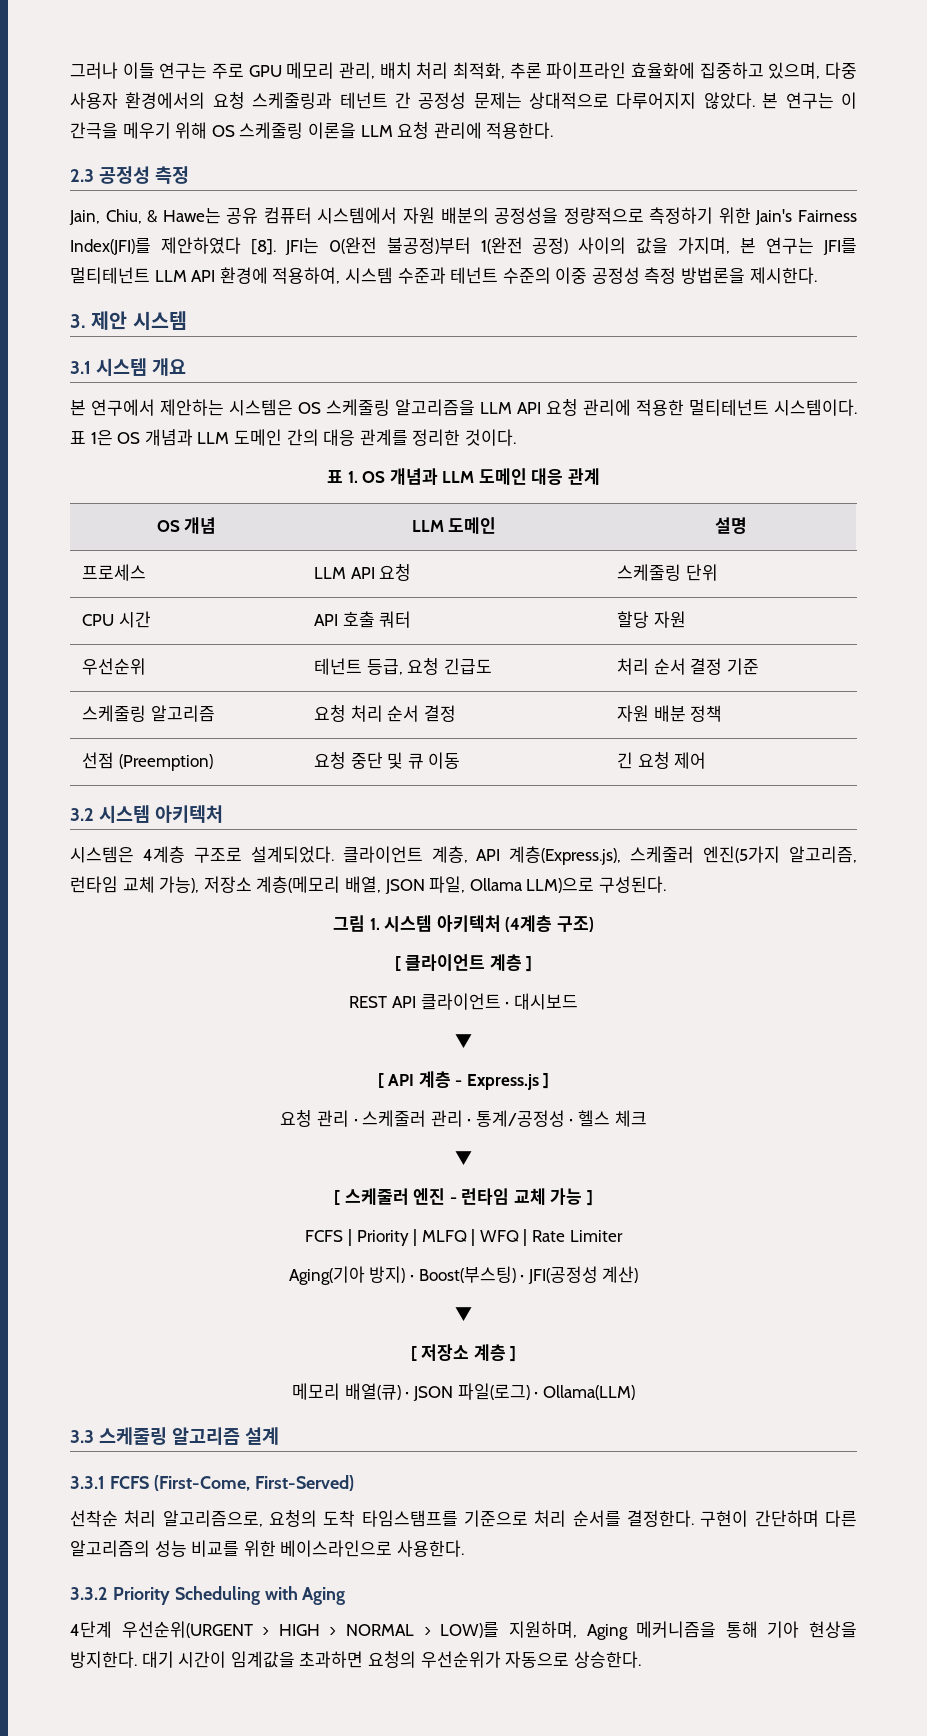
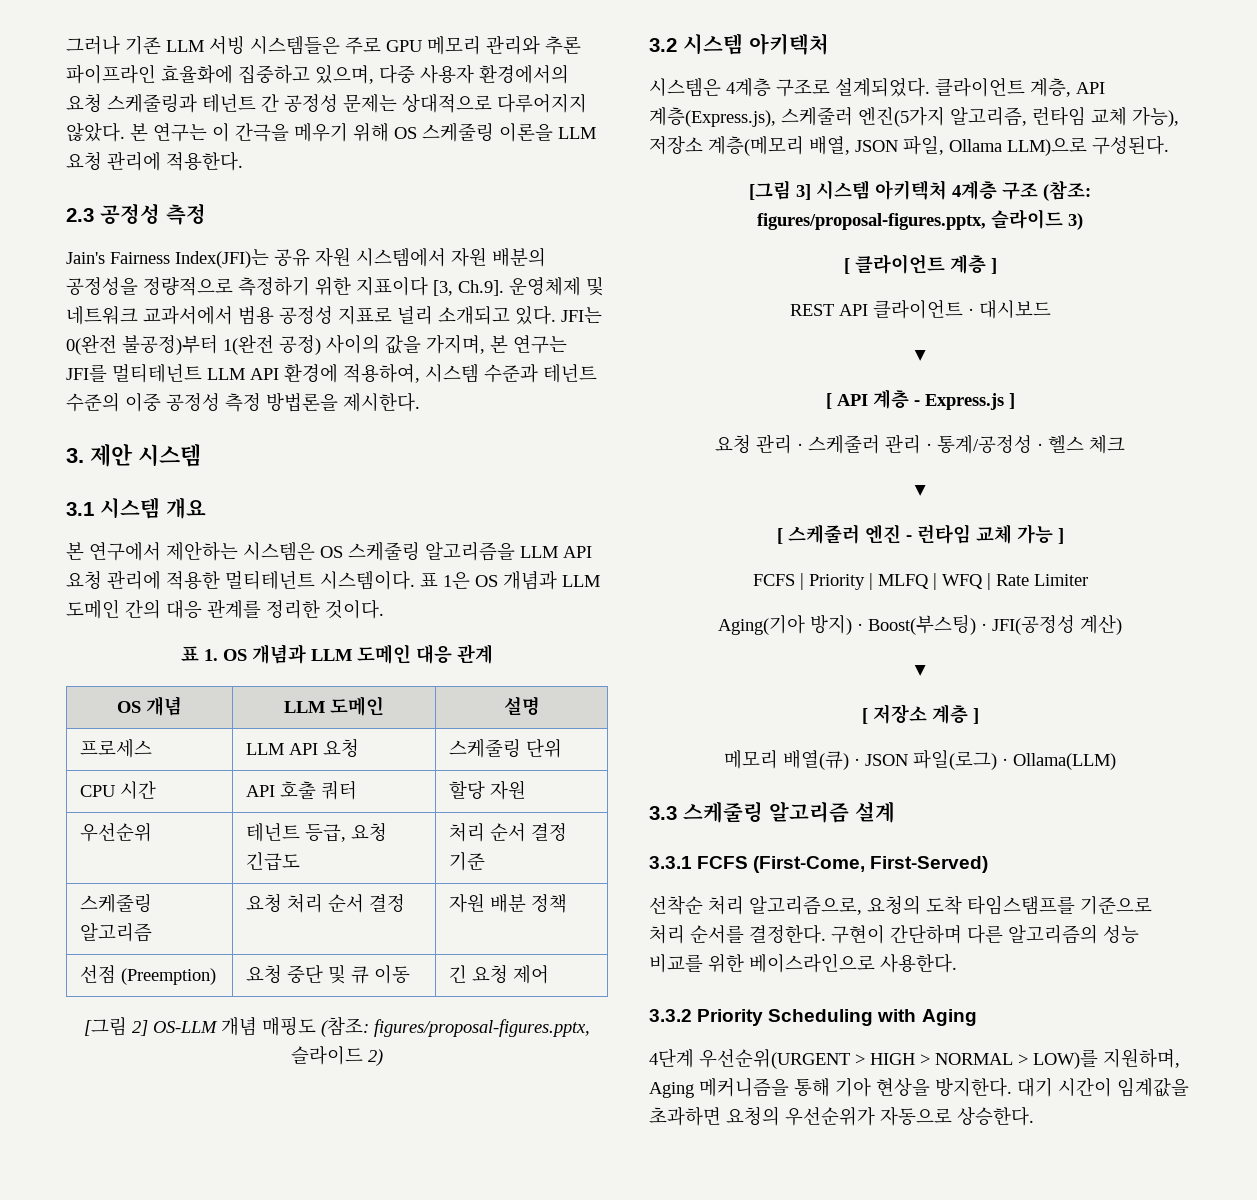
[122,62,505,79] 이들 연구는 주로 GPU 메모리 관리, 배치 처리 최적화, -> [125,35,540,55] 기존 LLM 서빙 시스템들은 주로 GPU 메모리 관리와
[69,207,312,225] Jain, Chiu, & Hawe는 공유 컴퓨터 -> [66,247,351,268] Jain's Fairness Index(JFI)는 공유 자원
[755,209,858,225] [70,237,276,255] Jain's Fairness Index(JFI)를 제안하였다 [8]. -> [356,276,604,296] [66,305,556,325] 지표이다 [3, Ch.9]. 운영체제 및 네트워크 교과서에서 범용 공정성 지표로 널리 소개되고 있다.
(707, 760) none -> [84,1016,590,1037] [291,1046,383,1066] // [그림 2] OS-LLM 개념 매핑도 (참조: figures/proposal-figures.pptx, 슬라이드 2)
[333,915,594,932] 그림 1. 시스템 아키텍처 (4계층 구조) -> [749,180,1091,201] [757,209,1083,230] [그림 3] 시스템 아키텍처 4계층 구조 (참조: figures/proposal-figures.pptx, 슬라이드 3)

